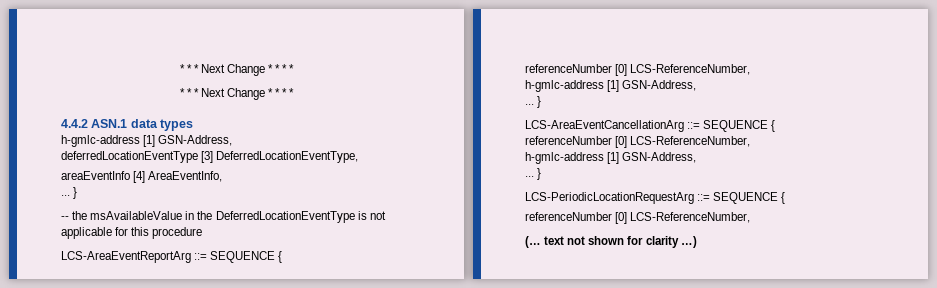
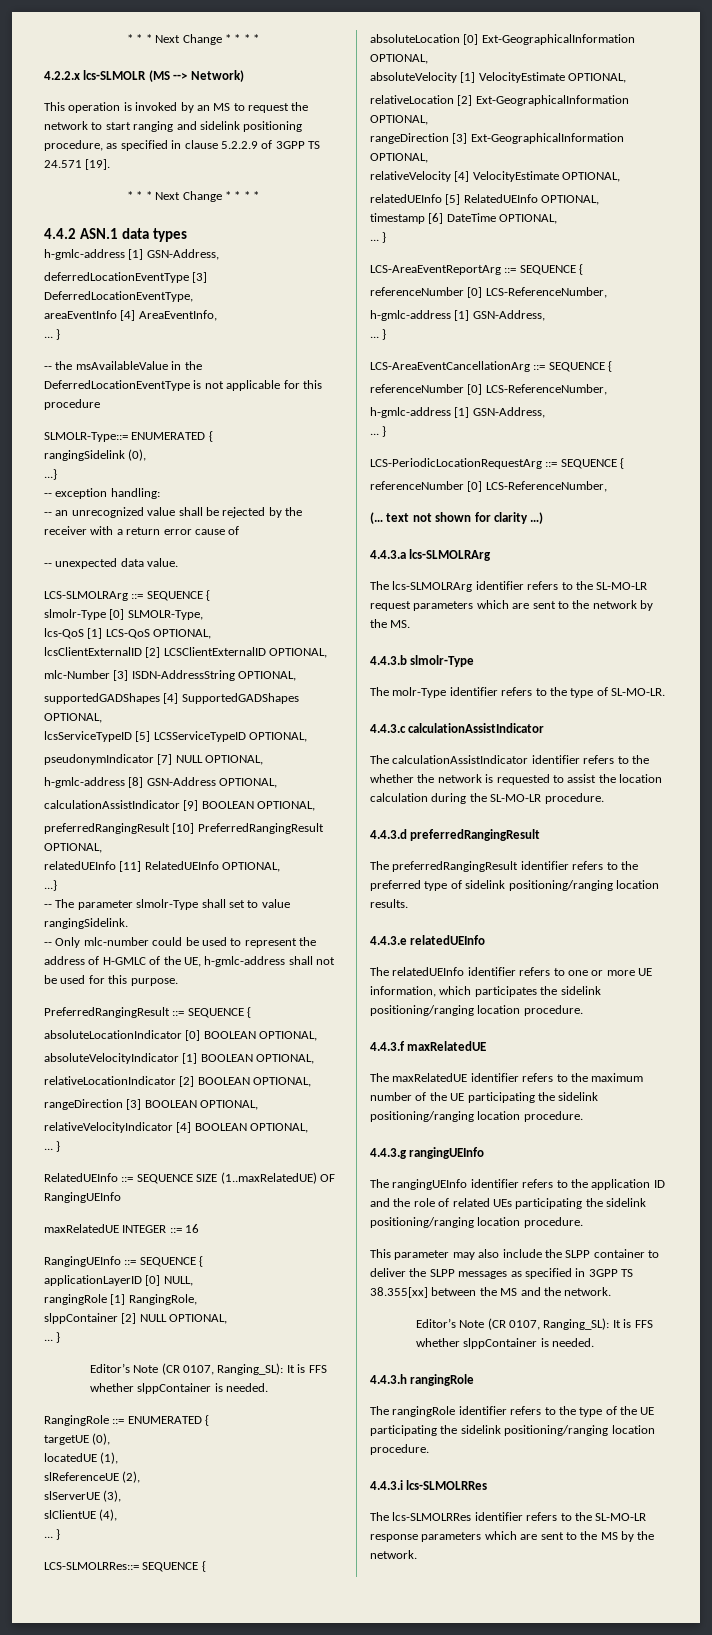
[179,64,295,76] * * * Next Change * * * * -> [127,34,259,45] [44,70,244,82] [44,102,309,113] [44,121,303,132] [44,140,320,151] [44,159,111,170] * * * Next Change * * * * // 4.2.2.x lcs-SLMOLR (MS --> Network) // This operation is invoked by an MS to request the network to start ranging and sidelink positioning procedure, as specified in clause 5.2.2.9 of 3GPP TS 24.571 [19].
(203, 233) none -> [44,431,213,442] [44,449,147,461] [44,469,57,480] [44,488,160,499] [44,507,302,518] [44,526,240,535] [44,558,179,569] [44,590,211,601] [44,609,203,620] [44,628,212,639] [44,647,328,658] [44,670,297,681] [44,693,299,704] [44,713,102,723] [44,731,308,742] [44,754,264,765] [44,777,278,788] [44,800,316,811] [44,823,324,834] [44,843,102,853] [44,861,281,872] [44,880,57,891] [44,899,290,910] [44,918,128,929] [44,937,316,948] [44,956,335,967] [44,975,178,986] [44,1007,252,1018] [44,1030,318,1041] [44,1053,315,1064] [44,1076,312,1087] [44,1099,259,1110] [44,1122,309,1133] [44,1141,61,1152] [44,1172,335,1184] [44,1192,121,1203] [44,1224,200,1233] [44,1256,204,1267] [44,1275,193,1286] [44,1294,197,1305] [44,1313,228,1324] [44,1332,61,1343] [89,1363,327,1375] [89,1383,269,1394] [44,1415,210,1426] [44,1433,111,1445] [44,1452,119,1464] [44,1471,141,1483] [44,1490,122,1502] [44,1509,118,1521] [44,1529,61,1540] [44,1561,206,1572] [370,34,635,45] [370,54,428,64] [370,72,627,83] [370,95,629,106] [370,115,428,125] [370,133,624,144] [370,153,428,163] [370,171,621,182] [370,194,600,205] [370,213,558,224] [370,232,387,243] // SLMOLR-Type::= ENUMERATED { // rangingSidelink (0), // ...} // -- exception handling: // -- an unrecognized value shall be rejected by the receiver with a return error cause of // -- unexpected data value. // LCS-SLMOLRArg ::= SEQUENCE { // slmolr-Type [0] SLMOLR-Type, // lcs-QoS [1] LCS-QoS OPTIONAL, // lcsClientExternalID [2] LCSClientExternalID OPTIONAL, // mlc-Number [3] ISDN-AddressString OPTIONAL, // supportedGADShapes [4] SupportedGADShapes OPTIONAL, // lcsServiceTypeID [5] LCSServiceTypeID OPTIONAL, // pseudonymIndicator [7] NULL OPTIONAL, // h-gmlc-address [8] GSN-Address OPTIONAL, // calculationAssistIndicator [9] BOOLEAN OPTIONAL, // preferredRangingResult [10] PreferredRangingResult OPTIONAL, // relatedUEInfo [11] RelatedUEInfo OPTIONAL, // ...} // -- The parameter slmolr-Type shall set to value rangingSidelink. // -- Only mlc-number could be used to represent the address of H-GMLC of the UE, h-gmlc-address shall not be used for this purpose. // PreferredRangingResult ::= SEQUENCE { // absoluteLocationIndicator [0] BOOLEAN OPTIONAL, // absoluteVelocityIndicator [1] BOOLEAN OPTIONAL, // relativeLocationIndicator [2] BOOLEAN OPTIONAL, // rangeDirection [3] BOOLEAN OPTIONAL, // relativeVelocityIndicator [4] BOOLEAN OPTIONAL, // ... } // RelatedUEInfo ::= SEQUENCE SIZE (1..maxRelatedUE) OF RangingUEInfo // maxRelatedUE INTEGER ::= 16 // RangingUEInfo ::= SEQUENCE { // applicationLayerID [0] NULL, // rangingRole [1] RangingRole, // slppContainer [2] NULL OPTIONAL, // ... } // Editor’s Note (CR 0107, Ranging_SL): It is FFS whether slppContainer is needed. // RangingRole ::= ENUMERATED { // targetUE (0), // locatedUE (1), // slReferenceUE (2), // slServerUE (3), // slClientUE (4), // ... } // LCS-SLMOLRRes::= SEQUENCE { // absoluteLocation [0] Ext-GeographicalInformation OPTIONAL, // absoluteVelocity [1] VelocityEstimate OPTIONAL, // relativeLocation [2] Ext-GeographicalInformation OPTIONAL, // rangeDirection [3] Ext-GeographicalInformation OPTIONAL, // relativeVelocity [4] VelocityEstimate OPTIONAL, // relatedUEInfo [5] RelatedUEInfo OPTIONAL, // timestamp [6] DateTime OPTIONAL, // ... }
(697, 242) none -> [370,549,492,561] [370,581,648,592] [370,600,653,611] [370,619,411,628] [370,655,475,667] [370,687,665,698] [370,723,545,733] [370,755,649,764] [370,774,662,785] [370,793,604,804] [370,829,541,841] [370,861,638,872] [370,880,659,891] [370,899,408,908] [370,935,486,945] [370,967,652,976] [370,986,601,997] [370,1005,583,1016] [370,1041,487,1051] [370,1073,644,1082] [370,1092,599,1103] [370,1111,583,1122] [370,1147,485,1159] [370,1179,665,1190] [370,1198,646,1209] [370,1217,583,1228] [370,1249,659,1260] [370,1268,633,1279] [370,1287,612,1298] [415,1318,653,1330] [415,1338,595,1349] [370,1374,475,1386] [370,1406,655,1417] [370,1425,655,1436] [370,1444,429,1455] [370,1480,488,1490] [370,1512,647,1521] [370,1531,655,1542] [370,1550,417,1559] // 4.4.3.a lcs-SLMOLRArg // The lcs-SLMOLRArg identifier refers to the SL-MO-LR request parameters which are sent to the network by the MS. // 4.4.3.b slmolr-Type // The molr-Type identifier refers to the type of SL-MO-LR. // 4.4.3.c calculationAssistIndicator // The calculationAssistIndicator identifier refers to the whether the network is requested to assist the location calculation during the SL-MO-LR procedure. // 4.4.3.d preferredRangingResult // The preferredRangingResult identifier refers to the preferred type of sidelink positioning/ranging location results. // 4.4.3.e relatedUEInfo // The relatedUEInfo identifier refers to one or more UE information, which participates the sidelink positioning/ranging location procedure. // 4.4.3.f maxRelatedUE // The maxRelatedUE identifier refers to the maximum number of the UE participating the sidelink positioning/ranging location procedure. // 4.4.3.g rangingUEInfo // The rangingUEInfo identifier refers to the application ID and the role of related UEs participating the sidelink positioning/ranging location procedure. // This parameter may also include the SLPP container to deliver the SLPP messages as specified in 3GPP TS 38.355[xx] between the MS and the network. // Editor’s Note (CR 0107, Ranging_SL): It is FFS whether slppContainer is needed. // 4.4.3.h rangingRole // The rangingRole identifier refers to the type of the UE participating the sidelink positioning/ranging location procedure. // 4.4.3.i lcs-SLMOLRRes // The lcs-SLMOLRRes identifier refers to the SL-MO-LR response parameters which are sent to the MS by the network.

